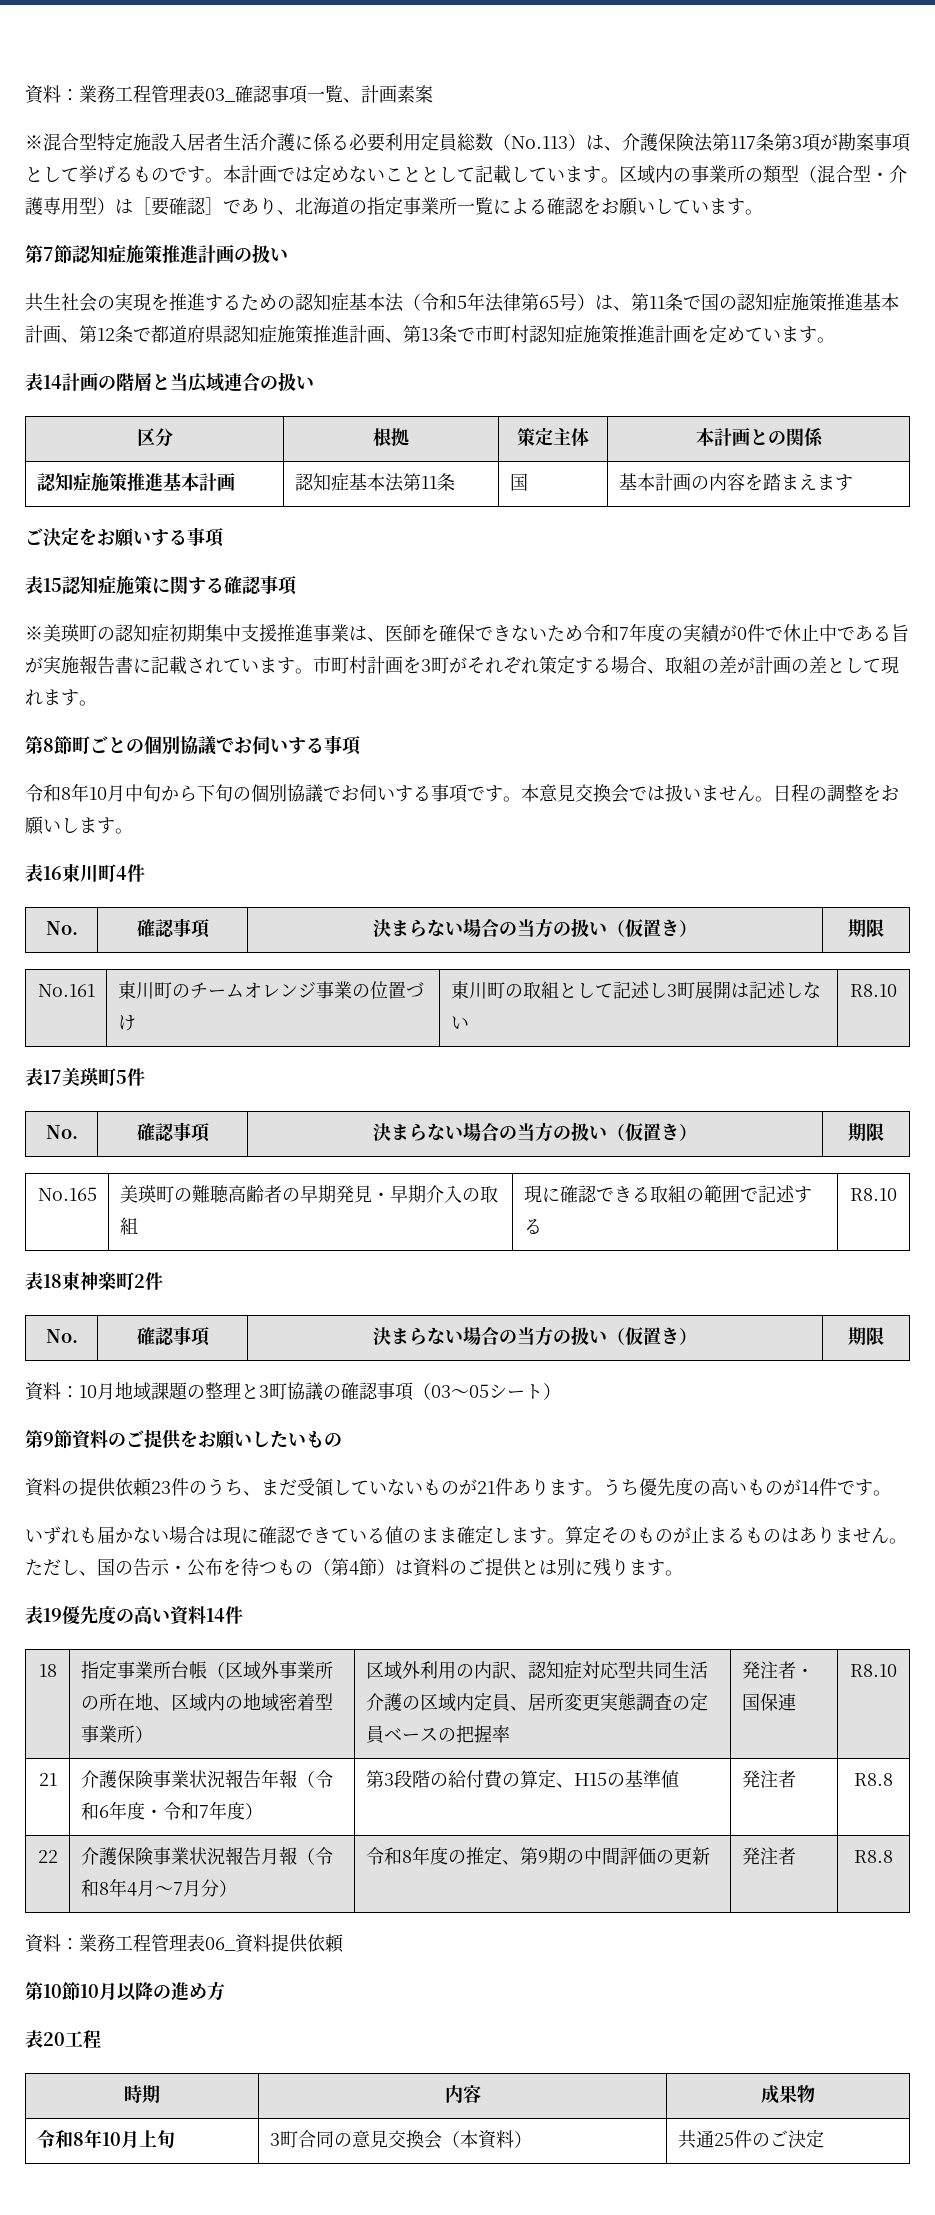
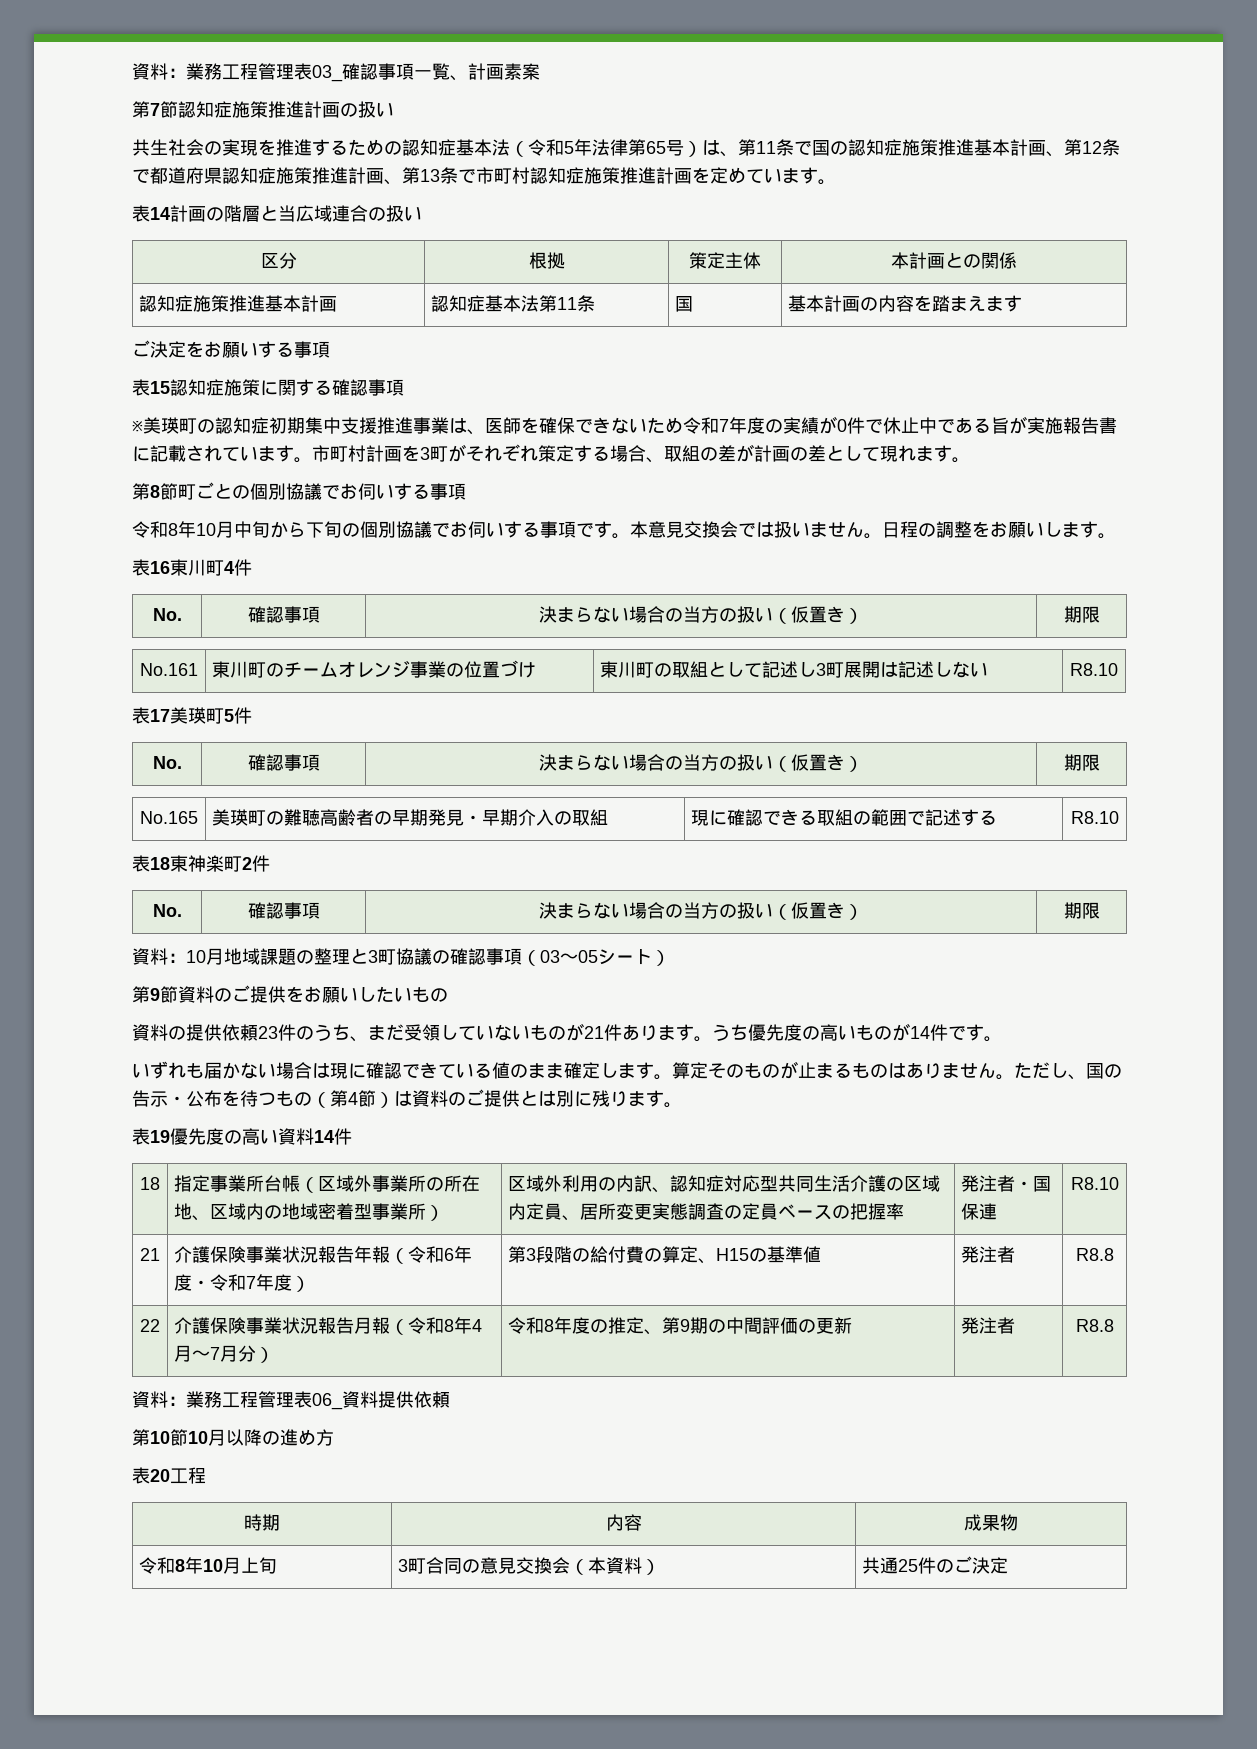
[25,132,910,152] [25,164,907,184] [25,196,763,216] // ※混合型特定施設入居者生活介護に係る必要利用定員総数（No.113）は、介護保険法第117条第3項が勘案事項として挙げるものです。本計画では定めないこととして記載しています。区域内の事業所の類型（混合型・介護専用型）は［要確認］であり、北海道の指定事業所一覧による確認をお願いしています。 -> (540, 71) none

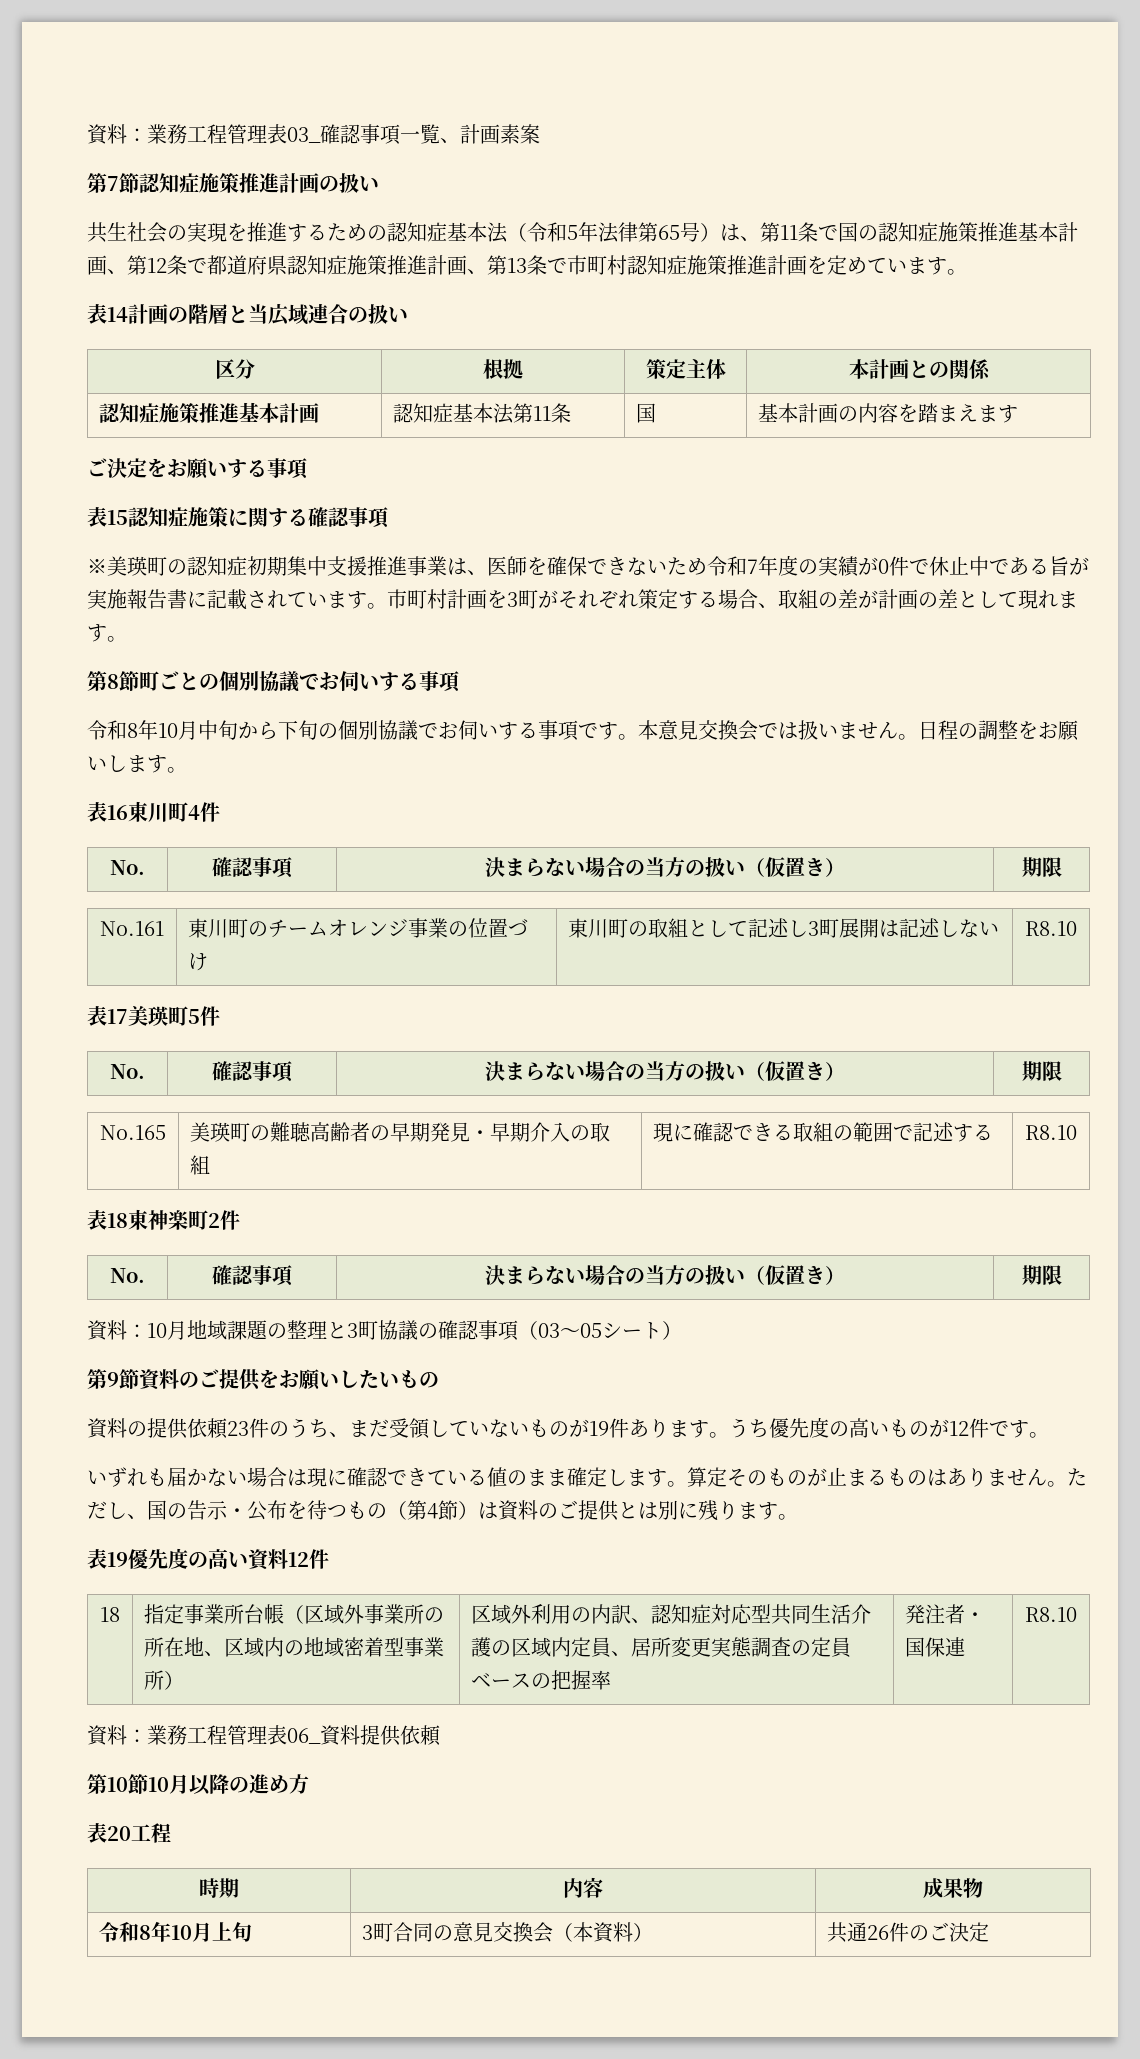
[584,1026,604,1039] 21 -> [589,1421,609,1436] 19
[910,1026,930,1039] 14 -> [949,1421,969,1436] 12
[314,1130,334,1143] 14 -> [288,1552,309,1567] 12
[140,1248,160,1261] [174,1246,473,1264] [174,1274,311,1292] [508,1246,822,1264] [961,1246,1016,1263] [1075,1248,1114,1261] [140,1319,160,1332] [174,1317,483,1335] [174,1345,275,1363] [508,1317,853,1335] [961,1317,1016,1334] [1075,1319,1114,1332] // 21 | 介護保険事業状況報告年報（令和6年度・令和7年度） | 第3段階の給付費の算定、H15の基準値 | 発注者 | R8.8 // 22 | 介護保険事業状況報告月報（令和8年4月〜7月分） | 令和8年度の推定、第9期の中間評価の更新 | 発注者 | R8.8 -> (1077, 1614) none
[898,1559,919,1572] 25 -> [867,1925,890,1940] 26

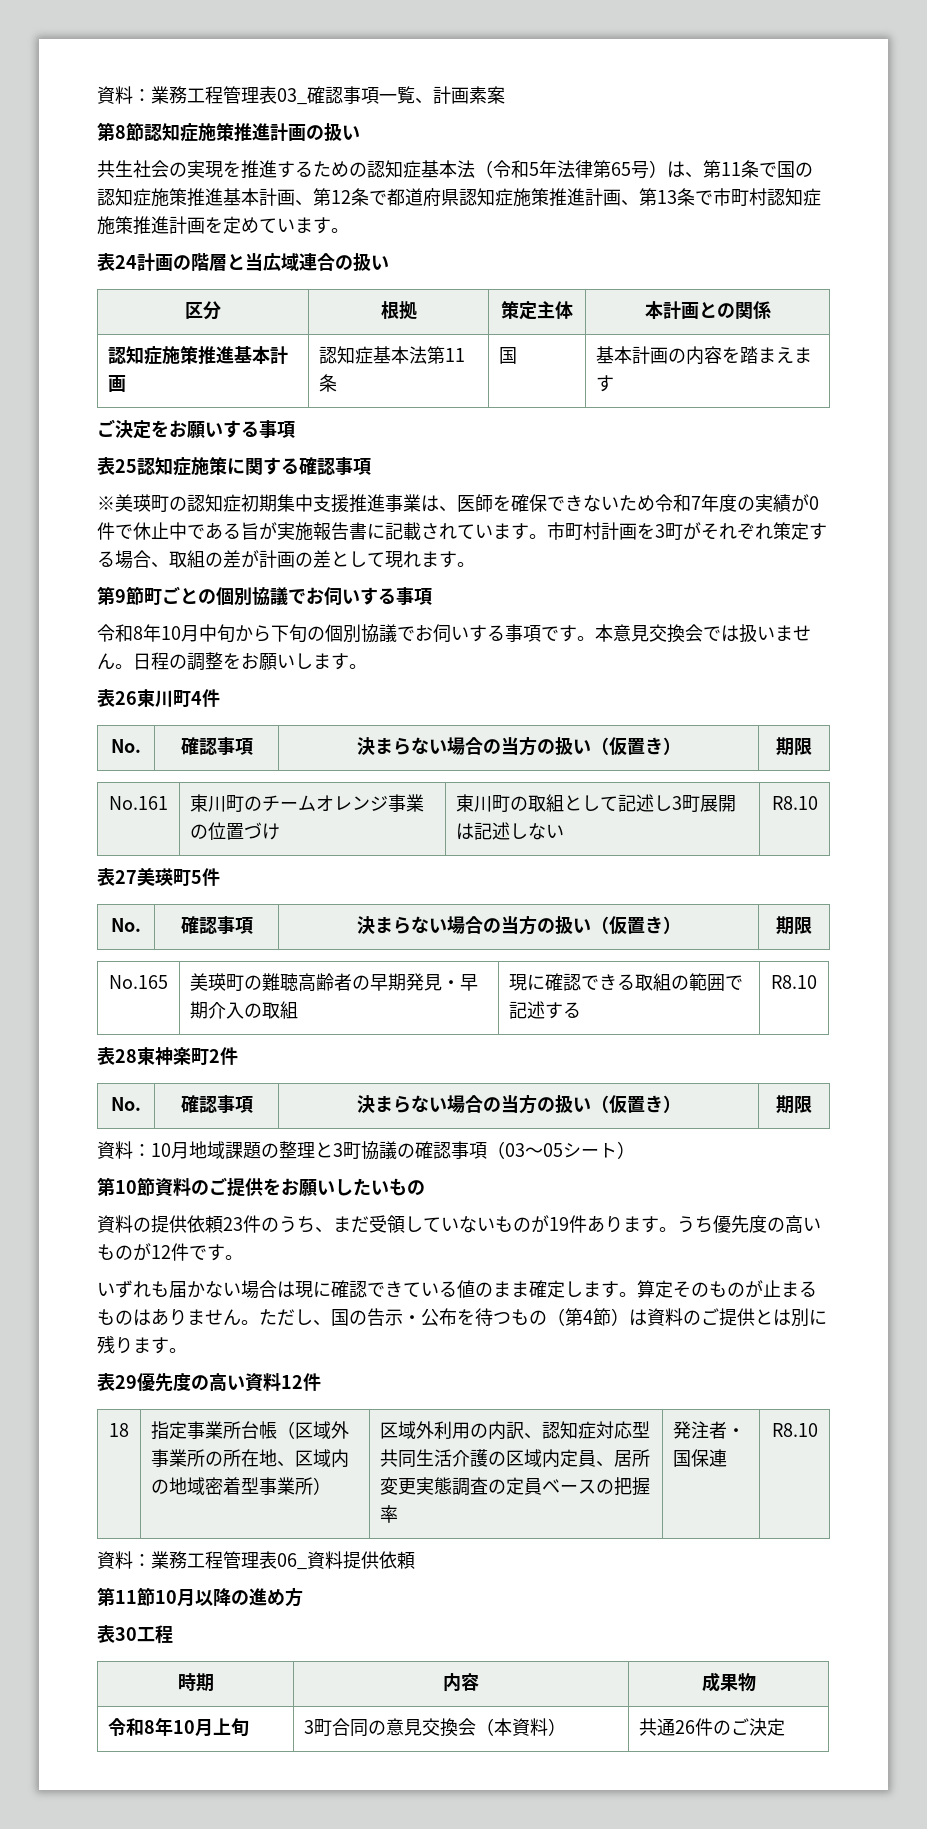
[107,176,119,191] 7 -> [115,125,126,139] 8
[107,307,128,322] 14 -> [115,255,137,269] 24
[107,510,128,525] 15 -> [115,459,137,473] 25
[107,674,119,689] 8 -> [115,589,126,603] 9
[107,805,128,820] 16 -> [115,691,137,705] 26
[107,1009,128,1024] 17 -> [115,870,137,884] 27
[107,1213,128,1228] 18 -> [115,1049,137,1063] 28
[107,1372,119,1387] 9 -> [115,1180,137,1194] 10
[107,1552,128,1567] 19 -> [115,1375,137,1389] 29
[107,1777,128,1792] 10 -> [115,1590,137,1604] 11
[107,1826,131,1841] 20 -> [115,1627,137,1641] 30

